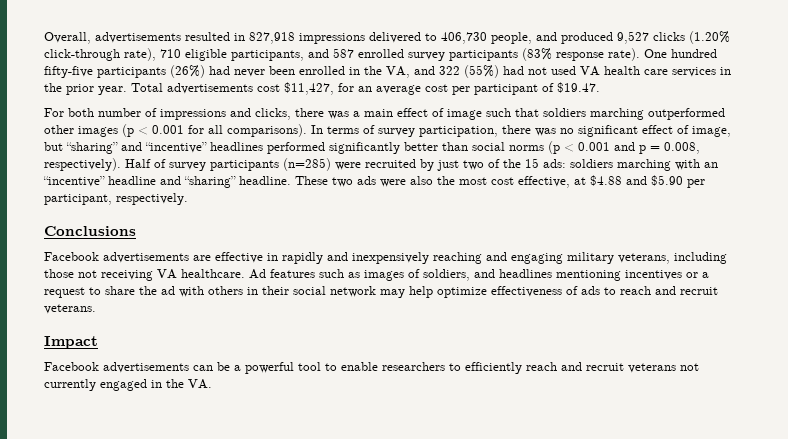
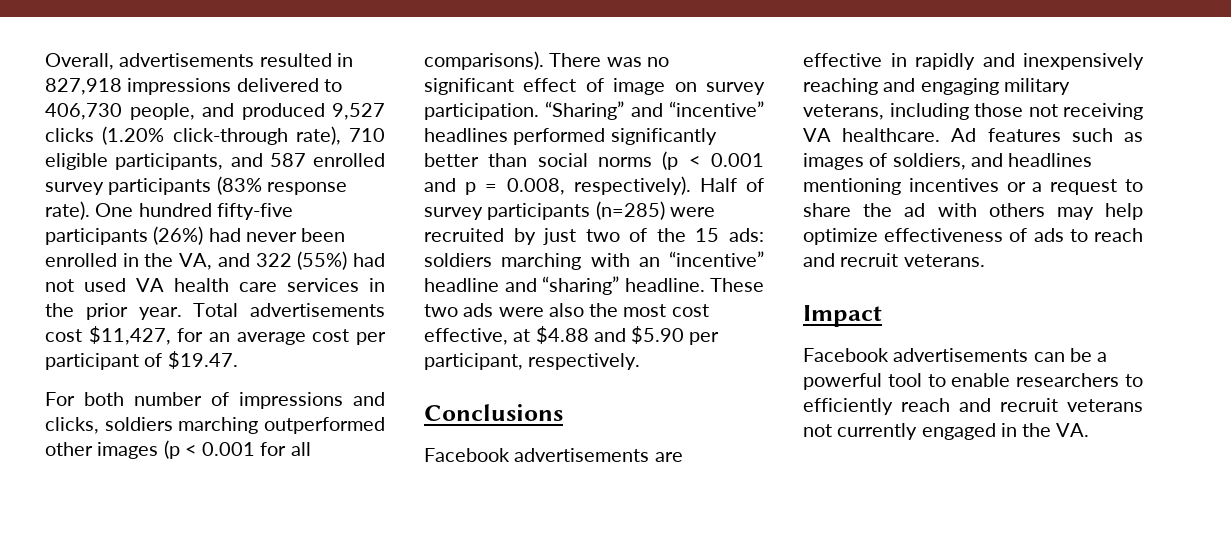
[295,108,539,120] there was a main effect of image such that -> (99, 425) none
[311,125,531,137] In terms of survey participation, there -> [549,53,602,67] There
[692,126,731,137] [44,142,118,154] image, but “sharing” -> [613,78,765,95] [424,101,625,120] image on survey participation. “Sharing”
[247,286,376,297] in their social network -> (1045, 210) none

